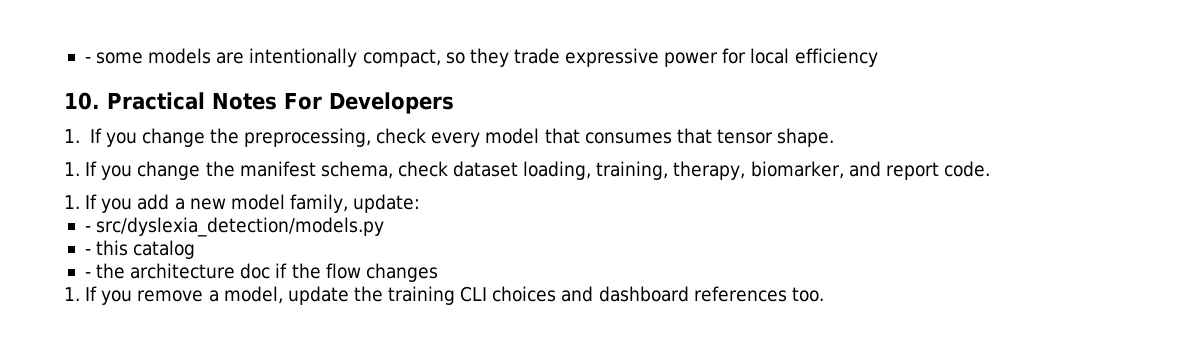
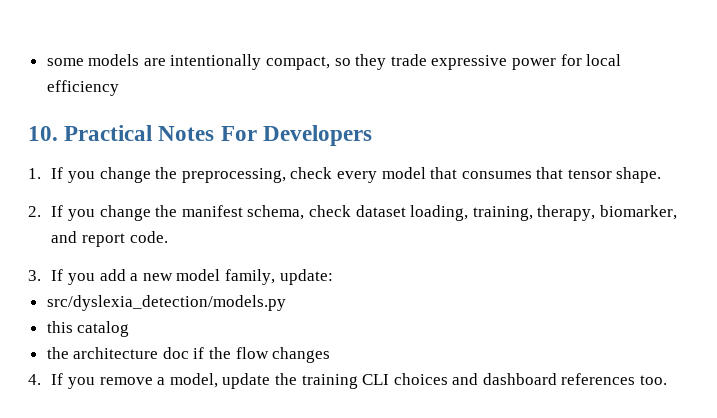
[84,57,91,63] - -> (46, 62) none
[64,162,80,176] 1. -> [28,206,41,217] 2.
[64,195,80,209] 1. -> [28,270,41,281] 3.
[84,226,91,232] - -> (333, 277) none
[84,249,91,255] - -> (286, 303) none
[84,272,91,278] - -> (130, 329) none
[64,287,80,301] 1. -> [28,374,41,385] 4.

